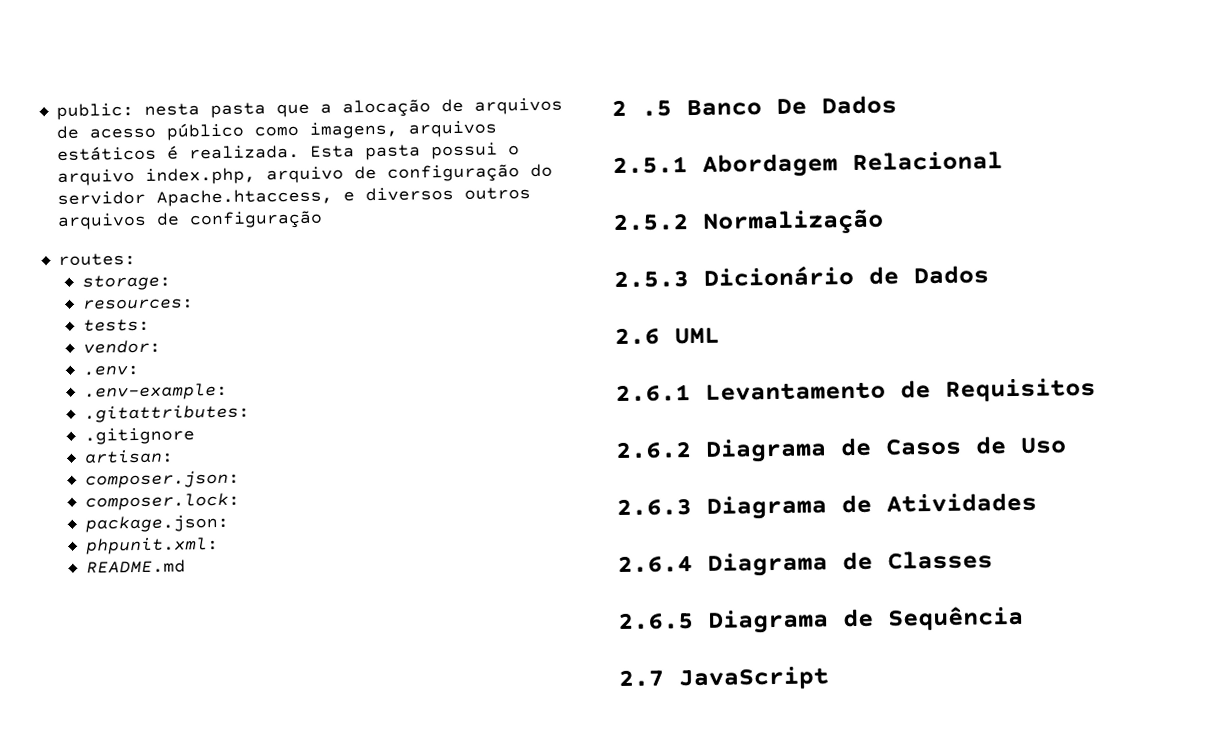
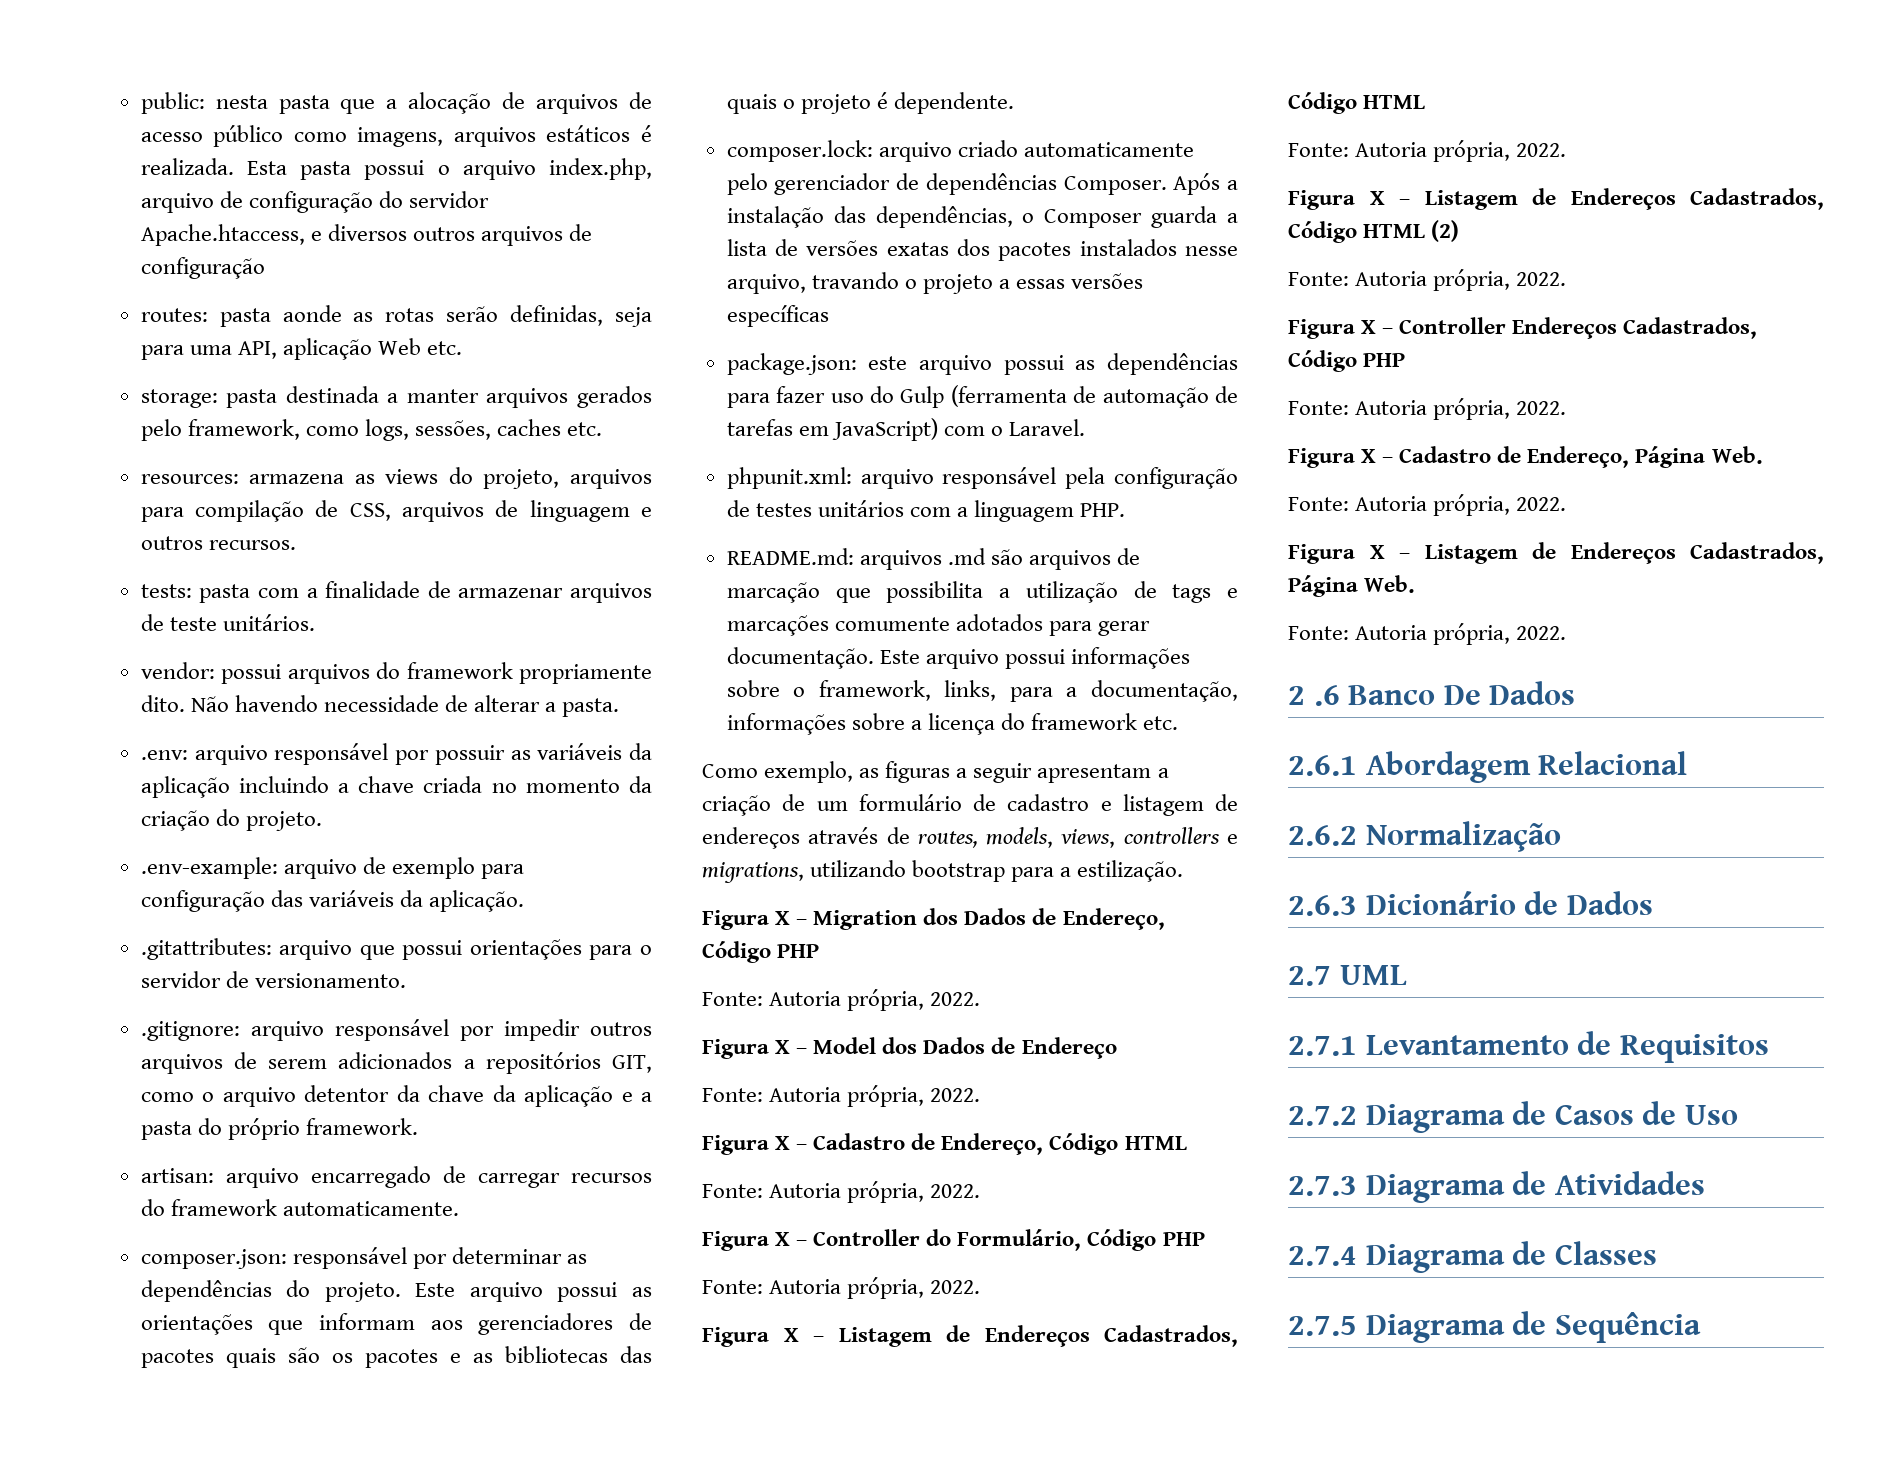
[81,274,171,291] [81,298,194,310] [82,318,150,332] [82,339,161,354] [82,364,139,376] [83,382,228,401] [83,404,250,423] [83,427,195,445] [83,449,174,464] [84,470,240,489] [84,492,240,511] [84,514,229,533] [85,537,219,555] [85,559,186,574] // storage: // resources: // tests: // vendor: // .env: // .env-example: // .gitattributes: // .gitignore // artisan: // composer.json: // composer.lock: // package.json: // phpunit.xml: // README.md -> [219,305,652,327] [140,338,463,360] [140,386,653,408] [140,419,603,441] [140,467,652,489] [140,500,652,522] [140,536,296,550] [140,581,652,603] [140,614,315,631] [140,662,652,684] [140,695,620,717] [140,743,652,765] [140,776,652,798] [140,809,322,831] [140,857,525,879] [140,890,525,912] [140,938,652,960] [140,971,406,988] [140,1019,652,1041] [140,1052,652,1074] [140,1085,652,1107] [140,1118,418,1140] [140,1166,652,1188] [140,1199,459,1216] [140,1247,588,1269] [140,1280,652,1302] [140,1313,652,1335] [140,1346,652,1368] [726,92,1015,114] [726,140,1194,162] [726,173,1238,195] [726,206,1238,228] [726,239,1238,261] [726,272,1144,294] [726,305,829,327] [726,353,1238,375] [726,385,1238,408] [726,418,1086,441] [726,467,1238,489] [726,500,1126,522] [726,548,1141,570] [726,581,1238,603] [726,614,1151,636] [726,647,1191,669] [726,680,1238,702] [726,713,1179,735] [702,761,1169,783] [702,794,1238,816] [702,827,1238,849] [702,860,1184,883] [702,908,1165,930] [702,941,820,963] [702,989,981,1011] [702,1037,1117,1059] [702,1085,981,1107] [702,1133,1187,1155] [702,1181,981,1203] [702,1229,1205,1251] [702,1277,981,1299] [702,1325,1238,1347] [1288,92,1426,114] [1288,140,1567,162] [1288,188,1824,210] [1288,220,1460,243] [1288,269,1567,291] [1288,317,1758,339] [1288,350,1406,372] [1288,398,1567,420] [1288,446,1763,468] [1288,494,1567,516] [1288,542,1824,564] [1288,575,1416,597] [1288,623,1567,645] pasta aonde as rotas serão definidas, seja para uma API, aplicação Web etc. // storage: pasta destinada a manter arquivos gerados pelo framework, como logs, sessões, caches etc. // resources: armazena as views do projeto, arquivos para compilação de CSS, arquivos de linguagem e outros recursos. // tests: pasta com a finalidade de armazenar arquivos de teste unitários. // vendor: possui arquivos do framework propriamente dito. Não havendo necessidade de alterar a pasta. // .env: arquivo responsável por possuir as variáveis da aplicação incluindo a chave criada no momento da criação do projeto. // .env-example: arquivo de exemplo para configuração das variáveis da aplicação. // .gitattributes: arquivo que possui orientações para o servidor de versionamento. // .gitignore: arquivo responsável por impedir outros arquivos de serem adicionados a repositórios GIT, como o arquivo detentor da chave da aplicação e a pasta do próprio framework. // artisan: arquivo encarregado de carregar recursos do framework automaticamente. // composer.json: responsável por determinar as dependências do projeto. Este arquivo possui as orientações que informam aos gerenciadores de pacotes quais são os pacotes e as bibliotecas das quais o projeto é dependente. // composer.lock: arquivo criado automaticamente pelo gerenciador de dependências Composer. Após a instalação das dependências, o Composer guarda a lista de versões exatas dos pacotes instalados nesse arquivo, travando o projeto a essas versões específicas // package.json: este arquivo possui as dependências para fazer uso do Gulp (ferramenta de automação de tarefas em JavaScript) com o Laravel. // phpunit.xml: arquivo responsável pela configuração de testes unitários com a linguagem PHP. // README.md: arquivos .md são arquivos de marcação que possibilita a utilização de tags e marcações comumente adotados para gerar documentação. Este arquivo possui informações sobre o framework, links, para a documentação, informações sobre a licença do framework etc. // Como exemplo, as figuras a seguir apresentam a criação de um formulário de cadastro e listagem de endereços através de routes, models, views, controllers e migrations, utilizando bootstrap para a estilização. // Figura X – Migration dos Dados de Endereço, Código PHP // Fonte: Autoria própria, 2022. // Figura X – Model dos Dados de Endereço // Fonte: Autoria própria, 2022. // Figura X – Cadastro de Endereço, Código HTML // Fonte: Autoria própria, 2022. // Figura X – Controller do Formulário, Código PHP // Fonte: Autoria própria, 2022. // Figura X – Listagem de Endereços Cadastrados, Código HTML // Fonte: Autoria própria, 2022. // Figura X – Listagem de Endereços Cadastrados, Código HTML (2) // Fonte: Autoria própria, 2022. // Figura X – Controller Endereços Cadastrados, Código PHP // Fonte: Autoria própria, 2022. // Figura X – Cadastro de Endereço, Página Web. // Fonte: Autoria própria, 2022. // Figura X – Listagem de Endereços Cadastrados, Página Web. // Fonte: Autoria própria, 2022.
[641,100,672,117] .5 -> [1313,685,1340,706] .6
[612,156,688,175] 2.5.1 -> [1288,755,1357,776] 2.6.1
[612,213,689,232] 2.5.2 -> [1288,825,1357,846] 2.6.2
[613,270,689,289] 2.5.3 -> [1288,895,1357,916] 2.6.3
[614,327,660,346] 2.6 -> [1288,966,1331,986] 2.7
[615,384,691,403] 2.6.1 -> [1288,1036,1357,1056] 2.7.1
[615,441,692,459] 2.6.2 -> [1288,1106,1357,1126] 2.7.2
[616,498,692,516] 2.6.3 -> [1288,1176,1357,1196] 2.7.3
[617,555,693,573] 2.6.4 -> [1288,1246,1357,1266] 2.7.4
[617,612,694,630] 2.6.5 -> [1288,1316,1357,1336] 2.7.5
[618,666,829,691] // 2.7 JavaScript -> (1701, 1327) none

